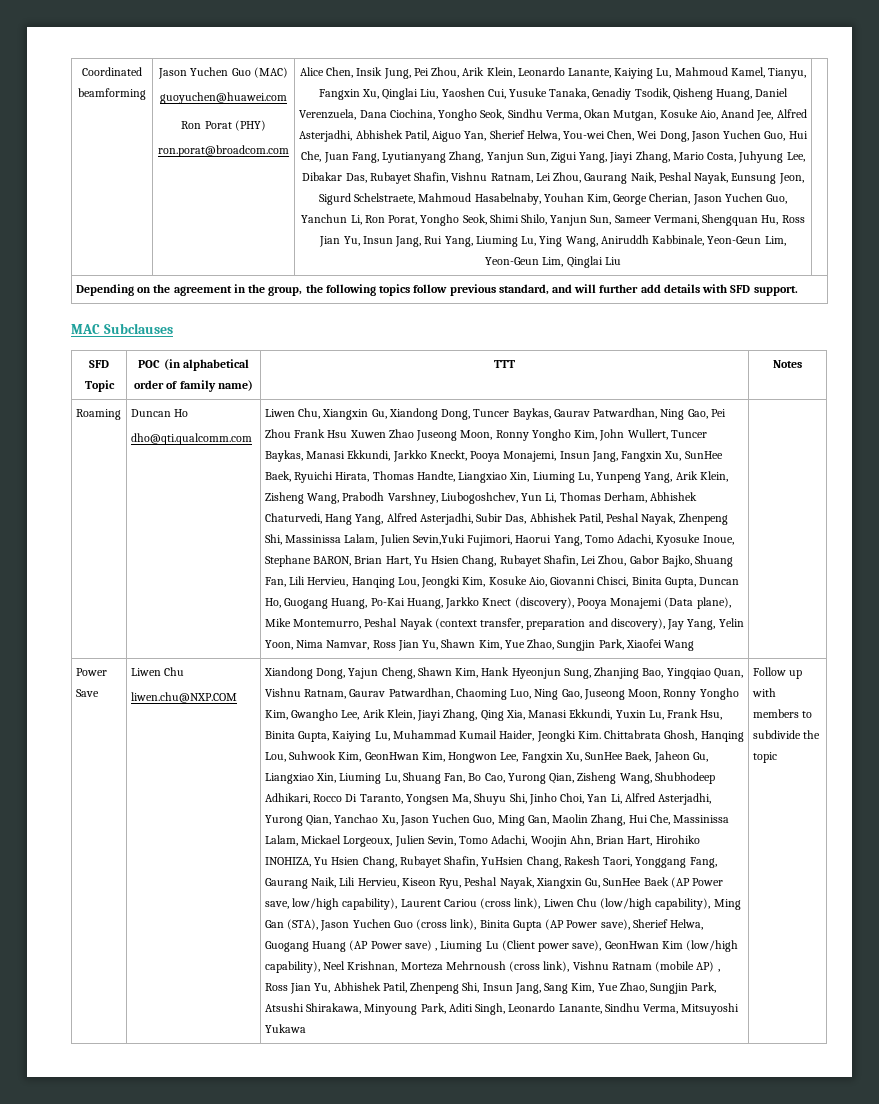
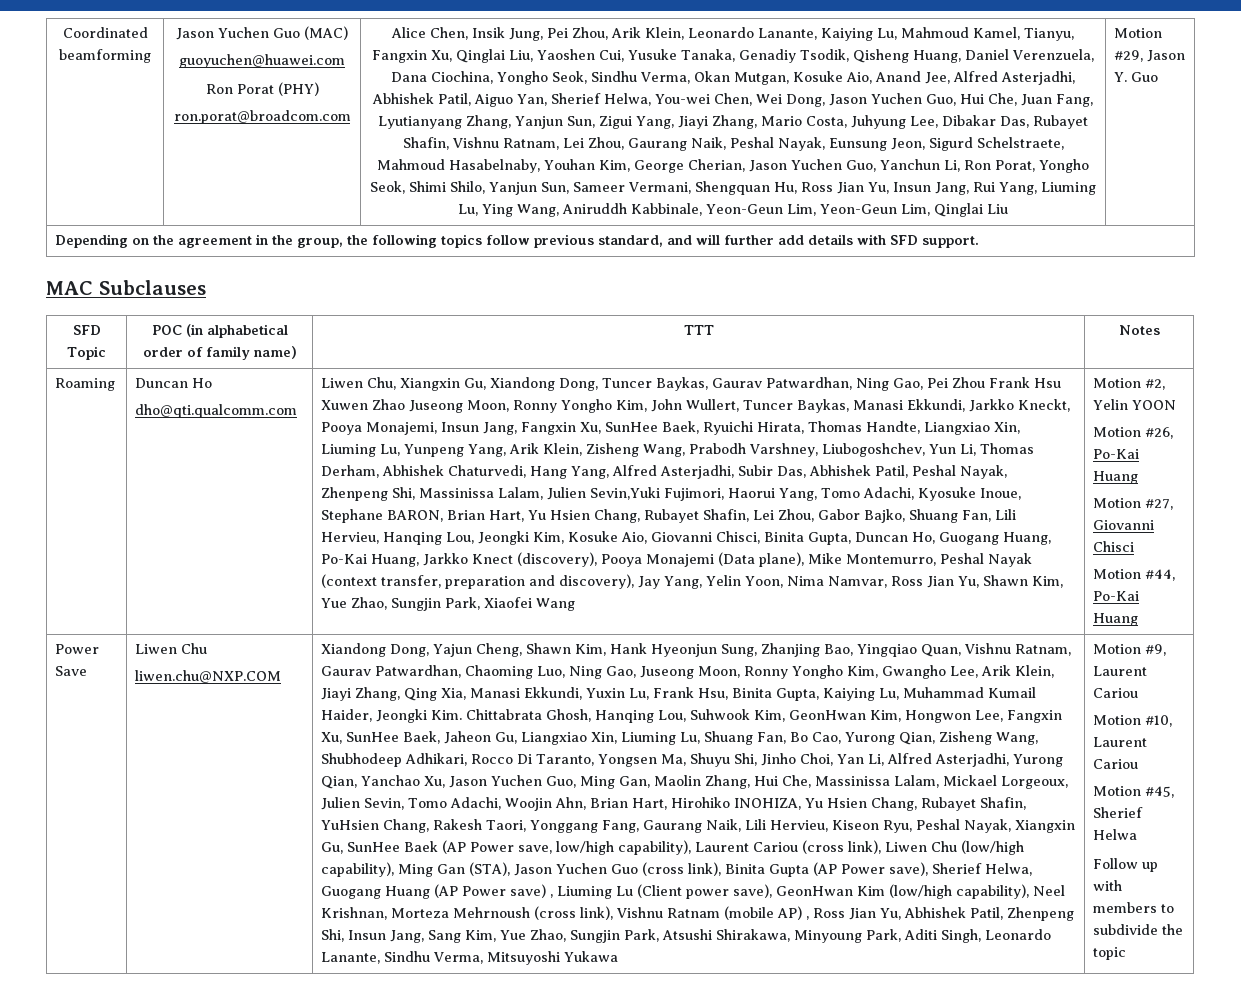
(621, 261) none -> [1114,28,1163,38] [1114,50,1186,62] [1114,72,1159,82] Motion #29, Jason Y. Guo
(695, 645) none -> [1093,378,1166,390] [1093,399,1177,410] [1093,427,1174,439] [1093,449,1140,459] [1093,471,1139,484] [1093,498,1174,510] [1093,520,1155,530] [1093,541,1135,552] [1093,569,1176,581] [1093,591,1140,601] [1093,613,1139,626] Motion #2, Yelin YOON // Motion #26, Po-Kai Huang // Motion #27, Giovanni Chisci // Motion #44, Po-Kai Huang
(306, 1028) none -> [1093,644,1167,656] [1093,666,1148,676] [1093,688,1139,698] [1093,715,1173,727] [1093,737,1148,747] [1093,759,1139,769] [1093,786,1175,798] [1093,807,1144,818] [1093,829,1138,840] Motion #9, Laurent Cariou // Motion #10, Laurent Cariou // Motion #45, Sherief Helwa //

